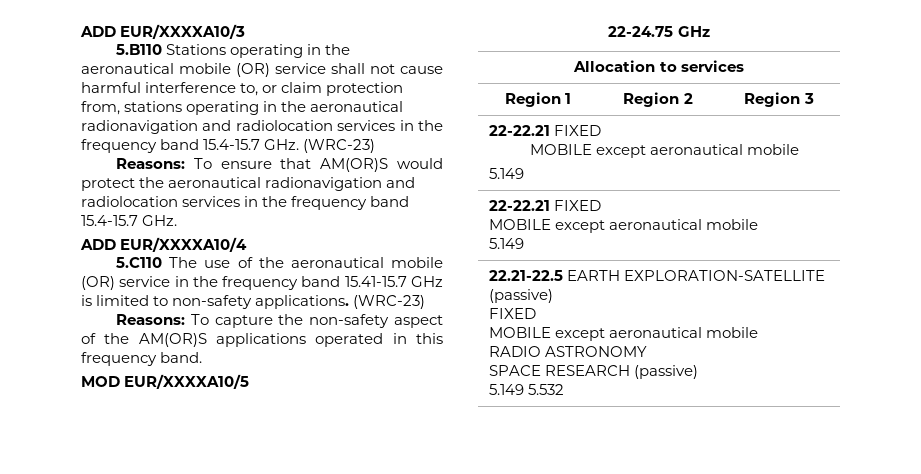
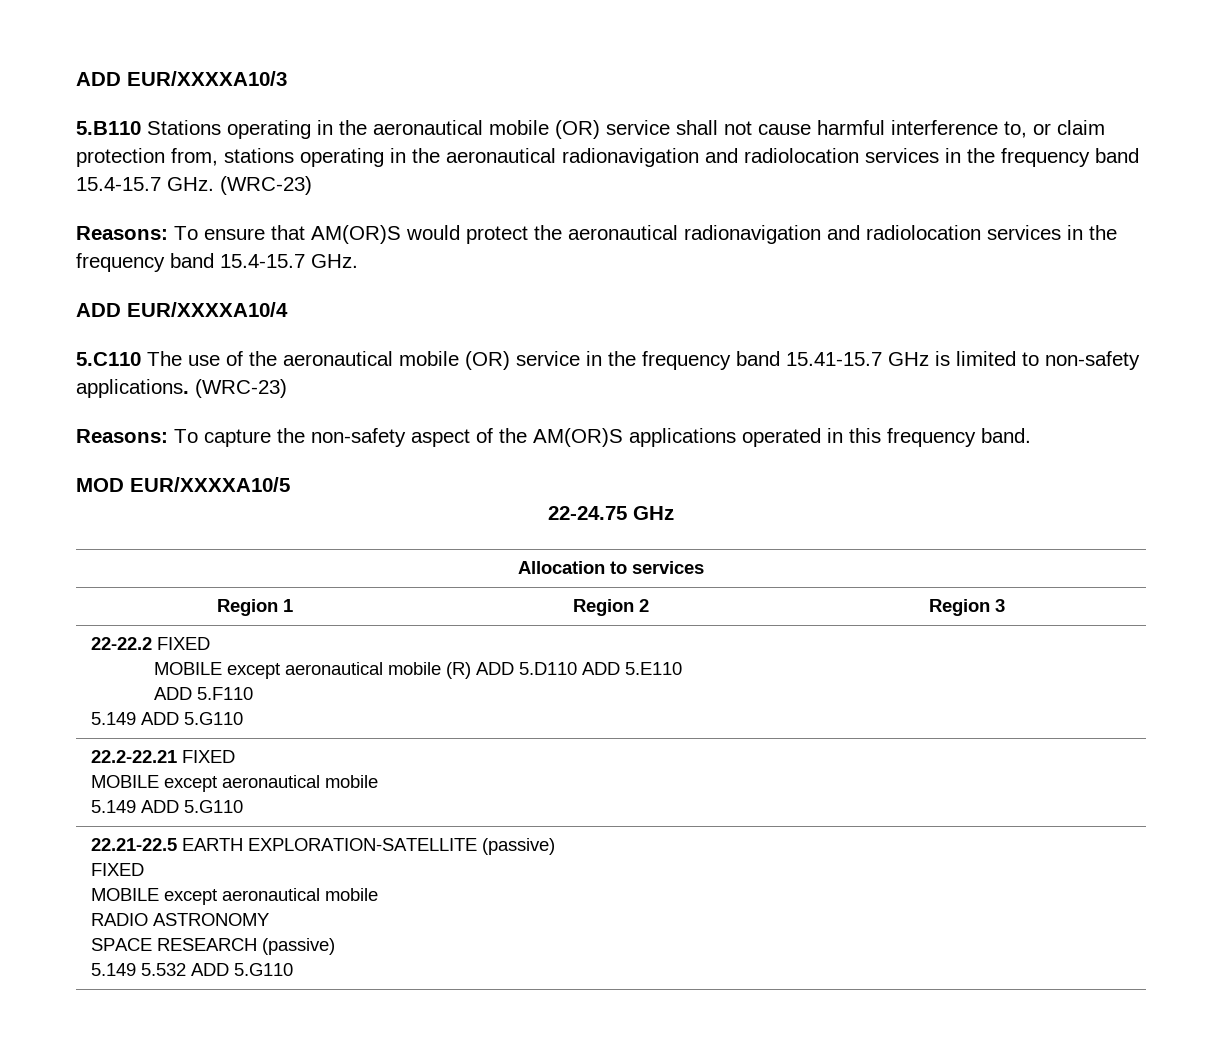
[489,125,602,136] [529,144,799,158] [489,168,525,179] [489,200,602,211] [489,219,759,233] [489,238,525,249] 22-22.21 FIXED // MOBILE except aeronautical mobile // 5.149 // 22-22.21 FIXED // MOBILE except aeronautical mobile // 5.149 -> [90,637,210,650] [154,662,683,679] [154,687,254,700] [90,712,243,725] [90,750,235,763] [90,775,378,792] [90,800,243,813] 22-22.2 FIXED // MOBILE except aeronautical mobile (R) ADD 5.D110 ADD 5.E110 // ADD 5.F110 // 5.149 ADD 5.G110 // 22.2-22.21 FIXED // MOBILE except aeronautical mobile // 5.149 ADD 5.G110
(565, 389) none -> [190,963,293,976] ADD 5.G110

